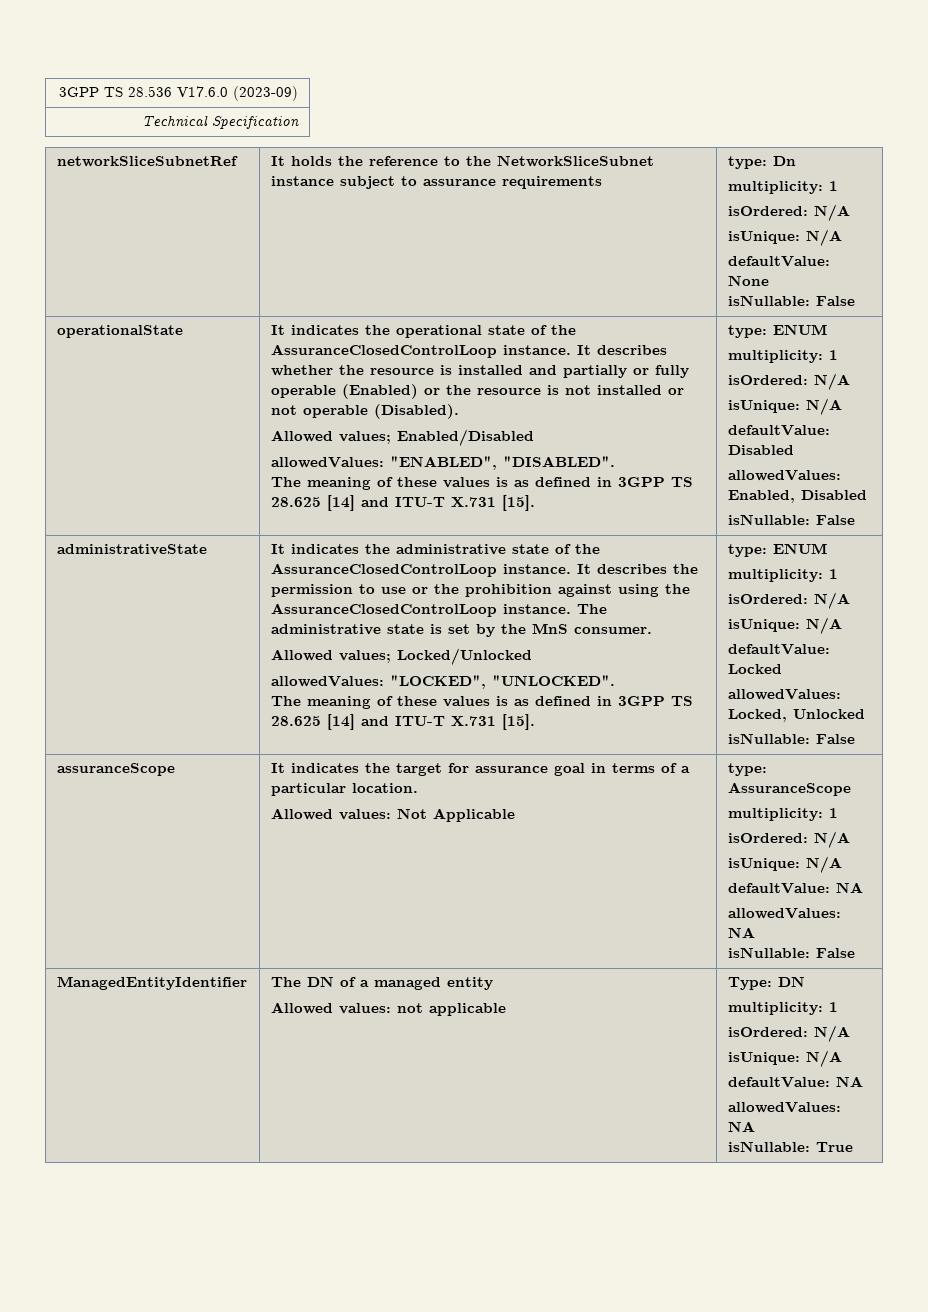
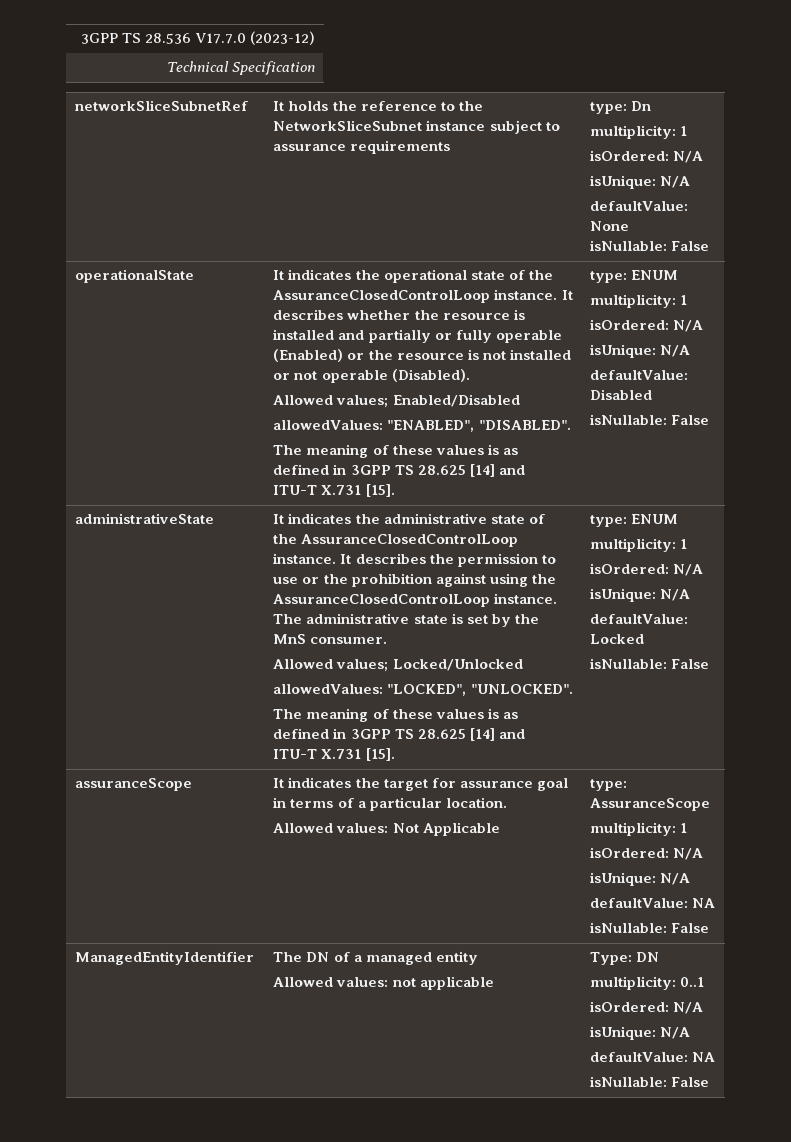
[177,86,299,101] V17.6.0 (2023-09) -> [194,31,315,45] V17.7.0 (2023-12)
[727,470,841,481] [727,490,867,503] // allowedValues: Enabled, Disabled -> (653, 394) none
[727,689,841,700] [727,709,865,722] // allowedValues: Locked, Unlocked -> (645, 639) none
[727,908,841,919] [727,927,755,938] // allowedValues: NA -> (716, 903) none
[828,1002,838,1012] [727,1025,850,1042] [727,1050,842,1067] [727,1076,863,1088] [727,1102,841,1113] [727,1121,755,1132] [727,1141,853,1152] 1 // isOrdered: N/A // isUnique: N/A // defaultValue: NA // allowedValues: NA // isNullable: True -> [680,977,705,987] [590,1001,704,1014] [590,1026,691,1040] [590,1052,716,1062] [590,1076,710,1087] 0..1 // isOrdered: N/A // isUnique: N/A // defaultValue: NA // isNullable: False

